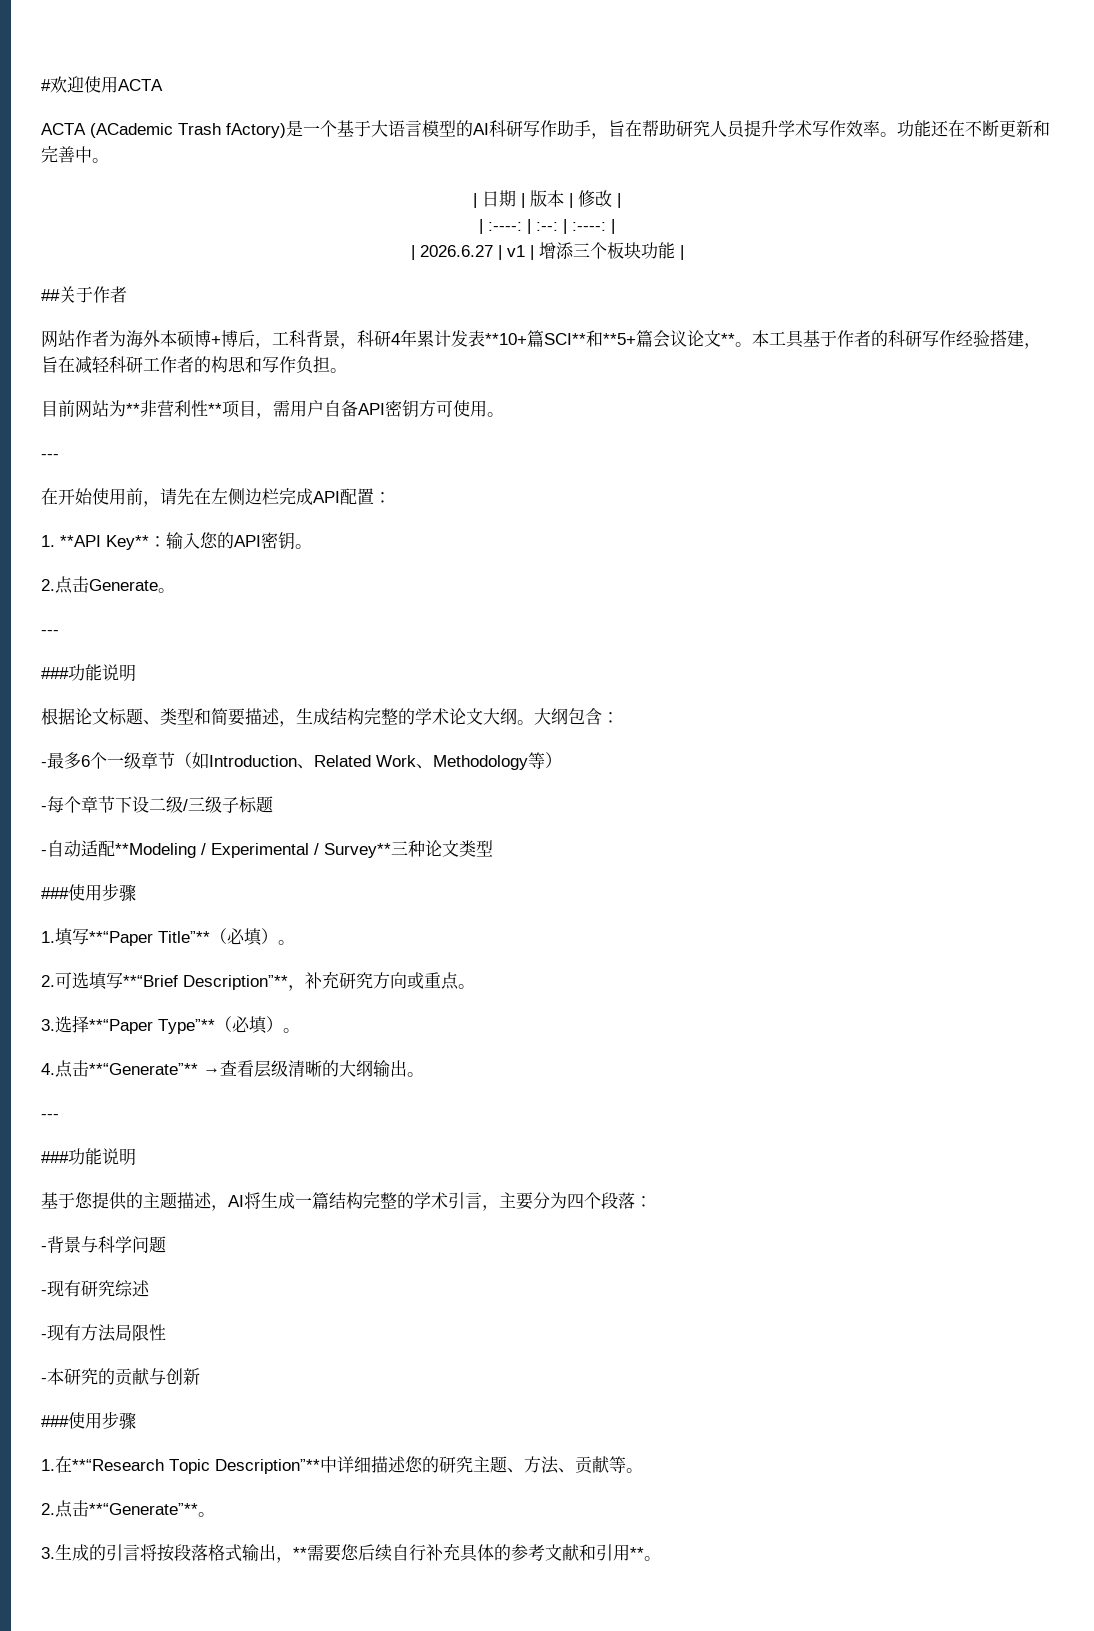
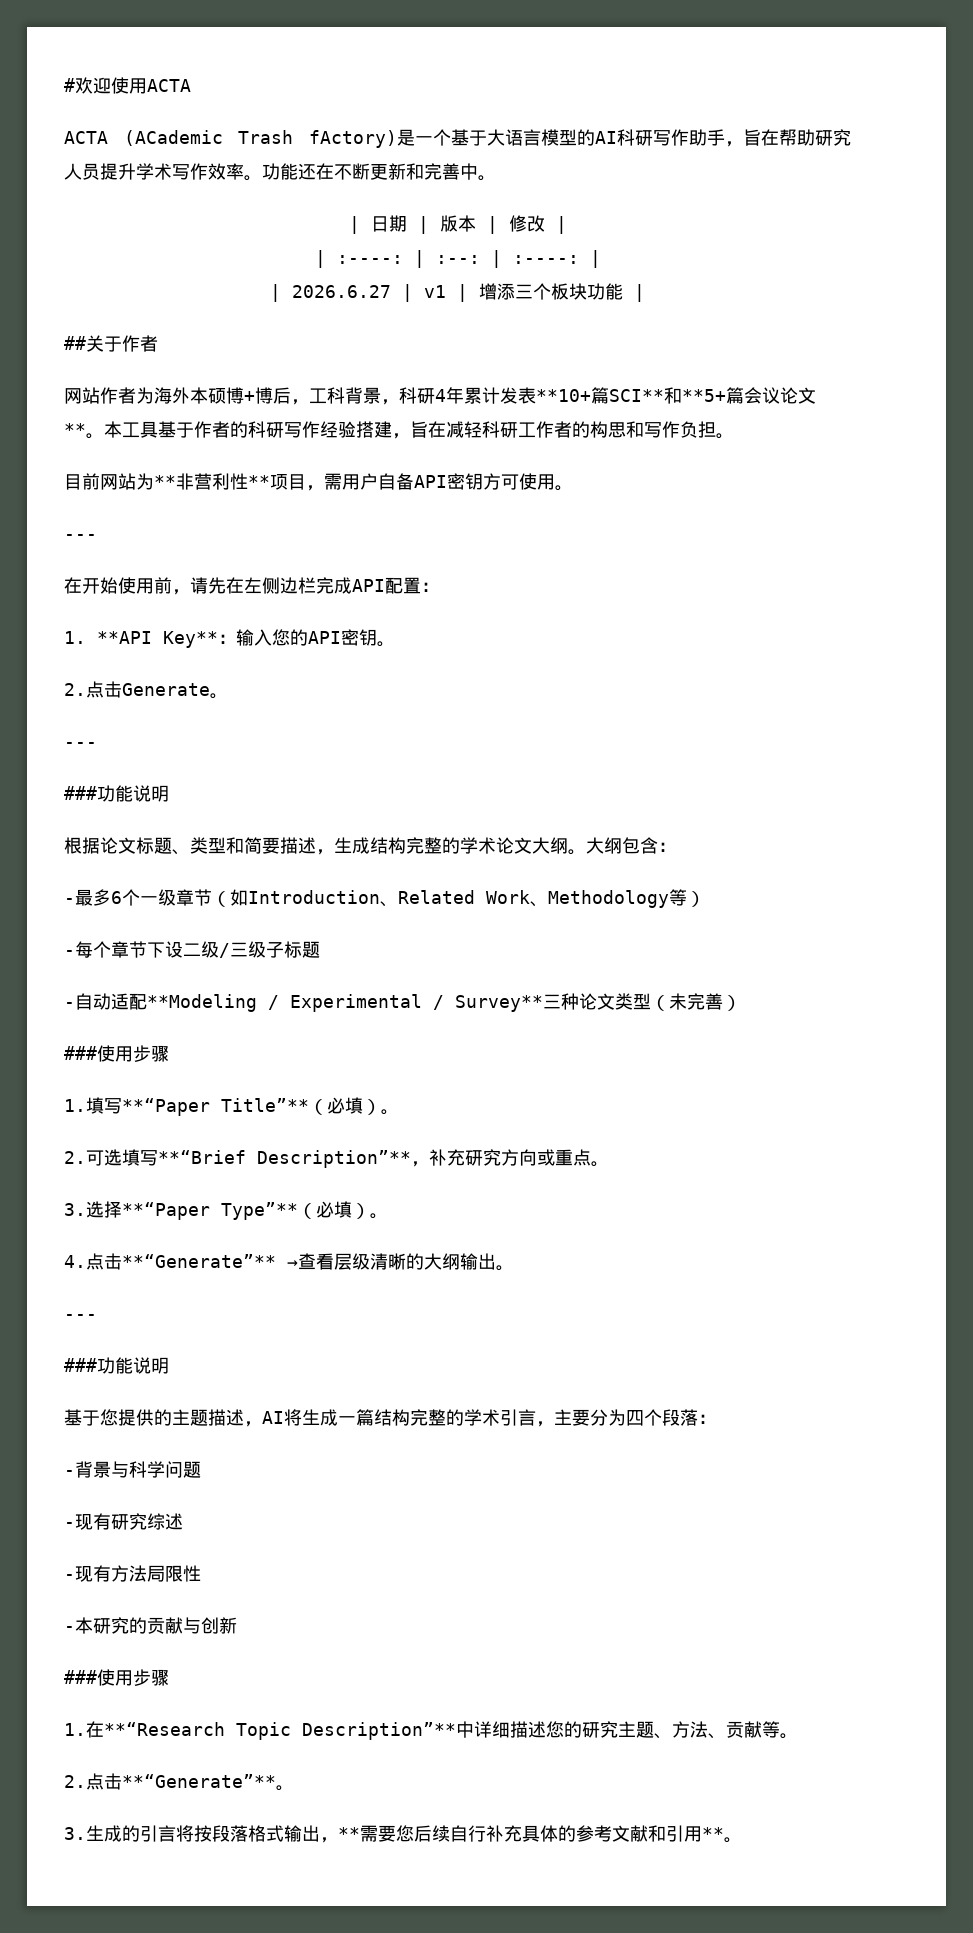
(493, 848) none -> [651,993,741,1011] （未完善）

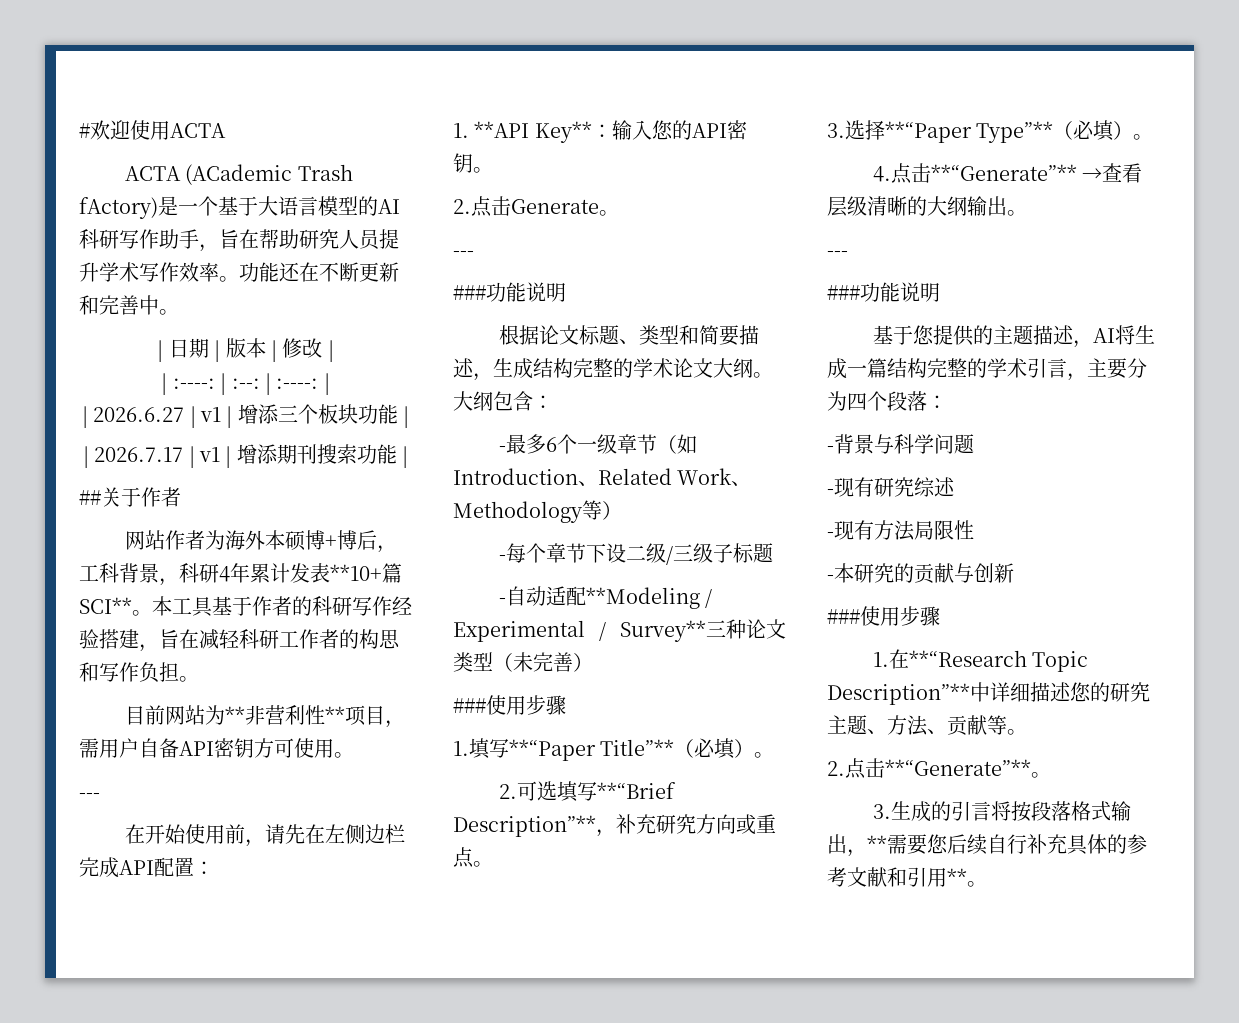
(645, 293) none -> [82,444,409,468] // | 2026.7.17 | v1 | 增添期刊搜索功能 |
[664,387,816,404] [64,423,86,436] 和**5+篇会议论文** -> (132, 605) none

